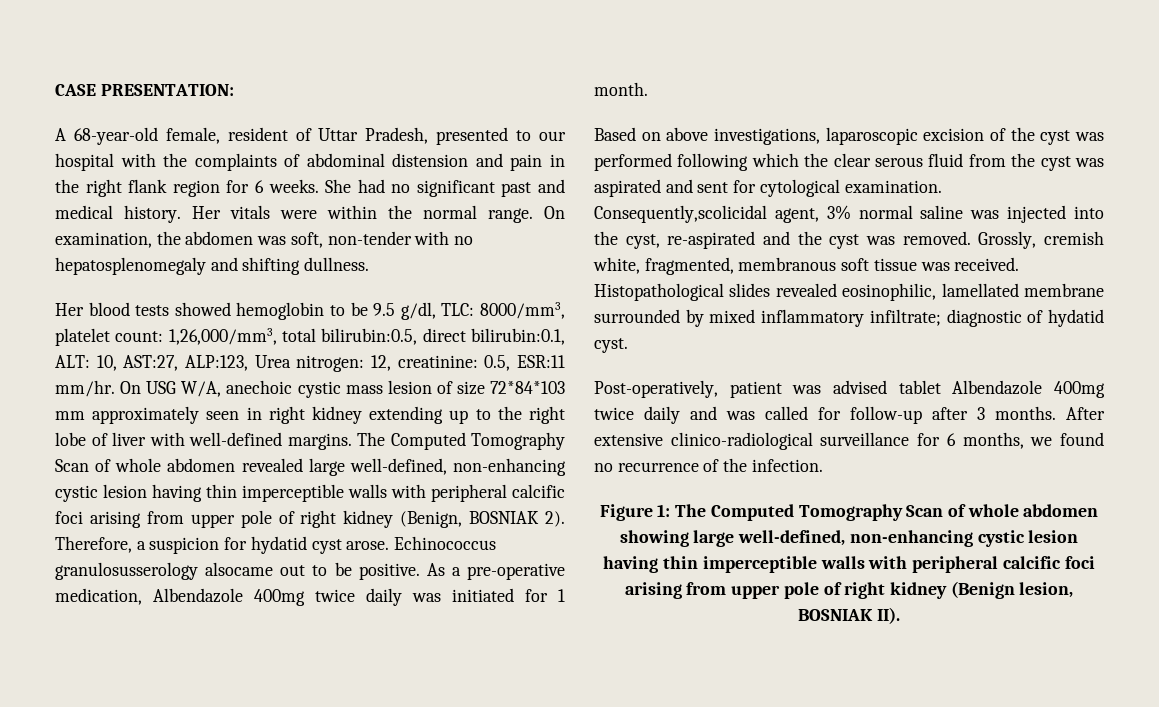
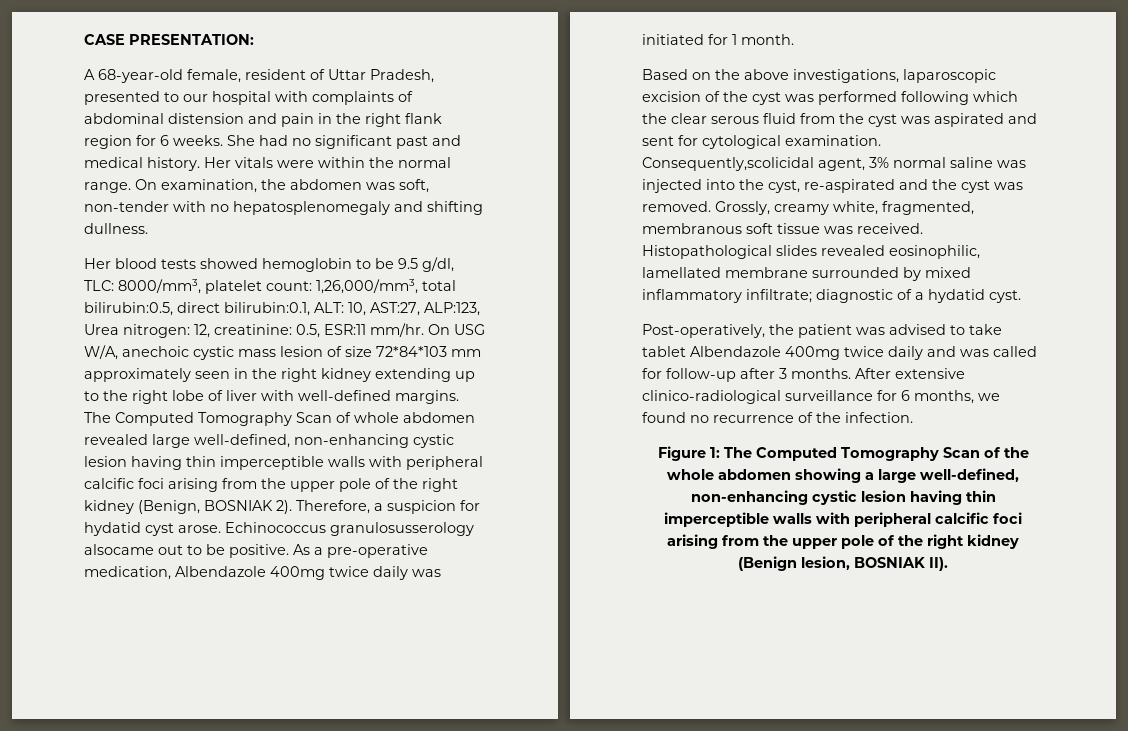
[163,153,188,167] the -> (308, 96) none
(262, 413) none -> [252,368,277,379] the
[190,510,295,528] upper pole of -> [261,478,418,492] the upper pole of the
(661, 136) none -> [715,69,740,80] the
[1044,231,1104,245] cremish -> [774,204,829,215] creamy
(1044, 316) none -> [915,292,924,300] a
(718, 389) none -> [769,324,794,335] the
(887, 387) none -> [950,324,1002,335] to take
(966, 510) none -> [1003,447,1029,458] the
(689, 538) none -> [865,472,874,480] a
[731,582,842,599] upper pole of -> [763,535,923,549] the upper pole of the

